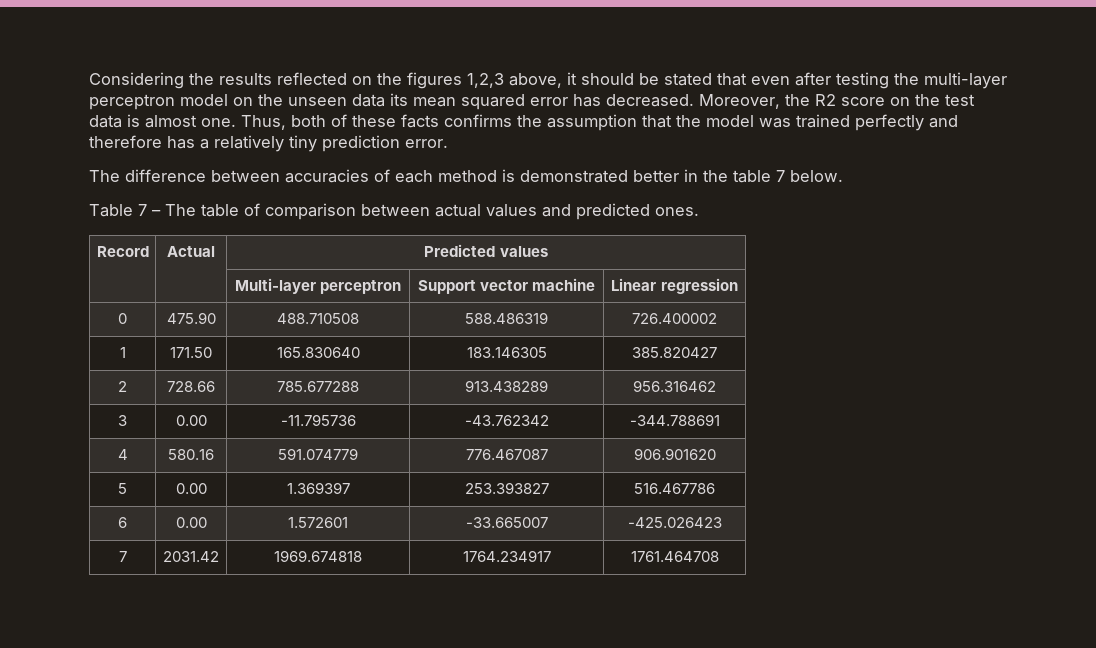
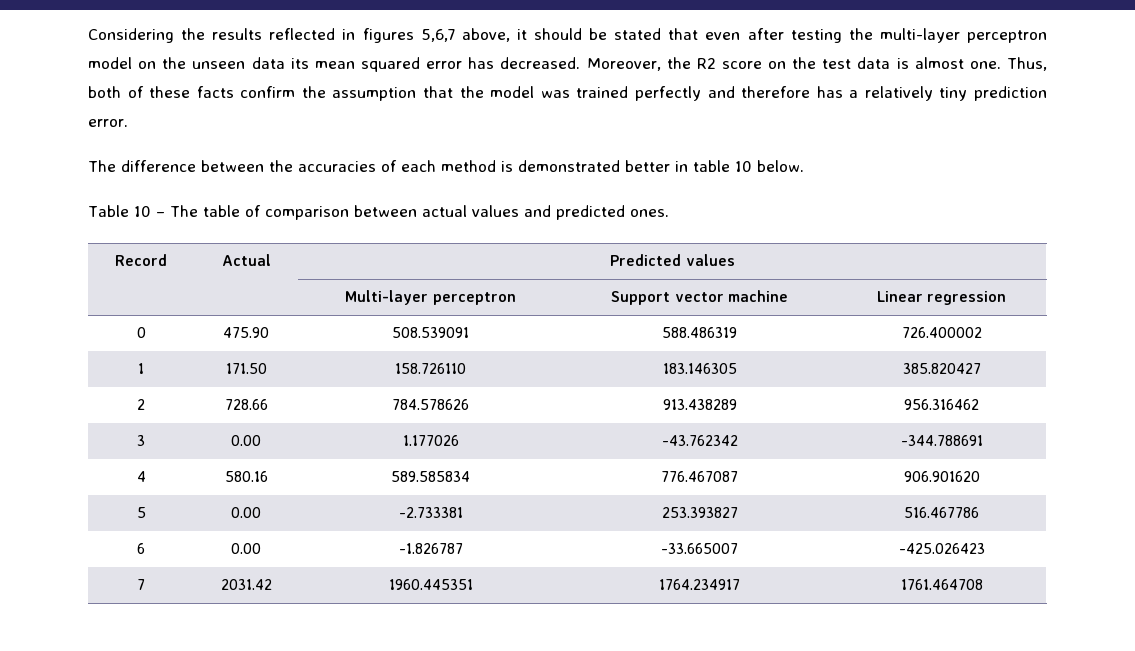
[352,72,504,89] on the figures 1,2,3 -> [342,28,455,43] in figures 5,6,7
[444,114,512,127] confirms -> [240,86,296,98] confirm
(280, 176) none -> [269,160,293,172] the
[703,170,785,183] the table 7 -> [693,160,752,172] table 10
[138,204,147,216] 7 -> [133,206,151,217] 10
[277,313,359,324] 488.710508 -> [392,327,469,338] 508.539091
[276,347,360,358] 165.830640 -> [395,363,466,374] 158.726110
[277,381,359,392] 785.677288 -> [392,399,469,410] 784.578626
[280,414,356,426] -11.795736 -> [402,435,459,446] 1.177026
[278,448,358,460] 591.074779 -> [391,471,470,482] 589.585834
[286,482,350,494] 1.369397 -> [398,507,463,518] -2.733381
[288,517,348,528] 1.572601 -> [398,543,463,554] -1.826787
[274,550,362,562] 1969.674818 -> [388,579,473,590] 1960.445351

